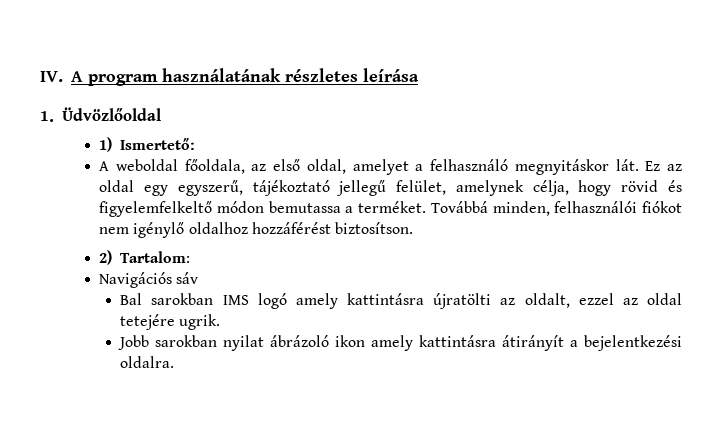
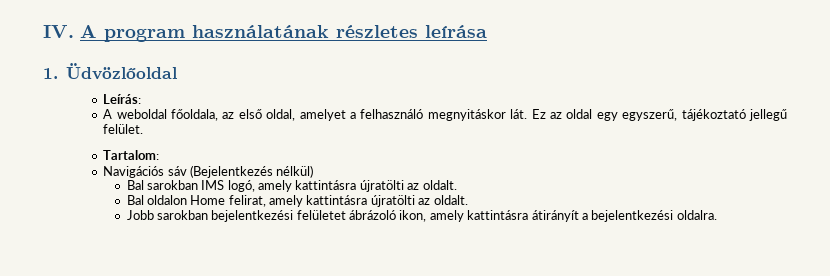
[99,137,196,152] 1) Ismertető: -> [103,94,142,104] Leírás:
[396,180,682,196] [99,201,682,217] [99,222,413,238] [99,250,113,265] felület, amelynek célja, hogy rövid és figyelemfelkeltő módon bemutassa a terméket. Továbbá minden, felhasználói fiókot nem igénylő oldalhoz hozzáférést biztosítson. // 2) -> [103,124,144,134] felület. //
(199, 278) none -> [190,165,314,178] (Bejelentkezés nélkül)
[257,293,682,309] [120,314,221,330] [118,335,366,351] logó amely kattintásra újratölti az oldalt, ezzel az oldal tetejére ugrik. // Jobb sarokban nyilat ábrázoló ikon -> [227,180,457,192] [126,195,468,207] [126,210,427,222] logó, amely kattintásra újratölti az oldalt. // Bal oldalon Home felirat, amely kattintásra újratölti az oldalt. // Jobb sarokban bejelentkezési felületet ábrázoló ikon,

